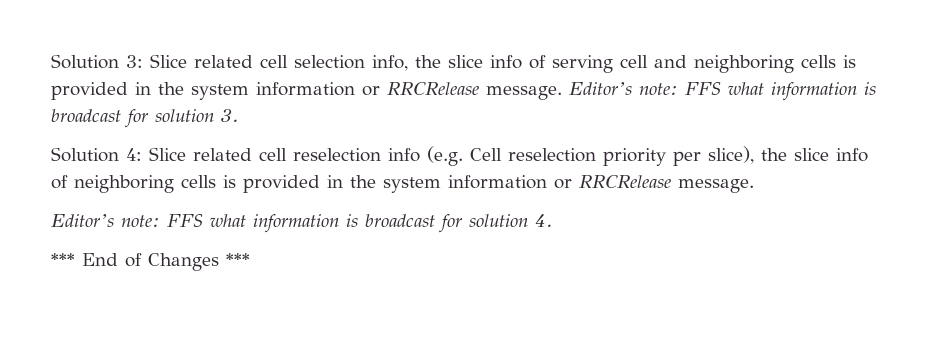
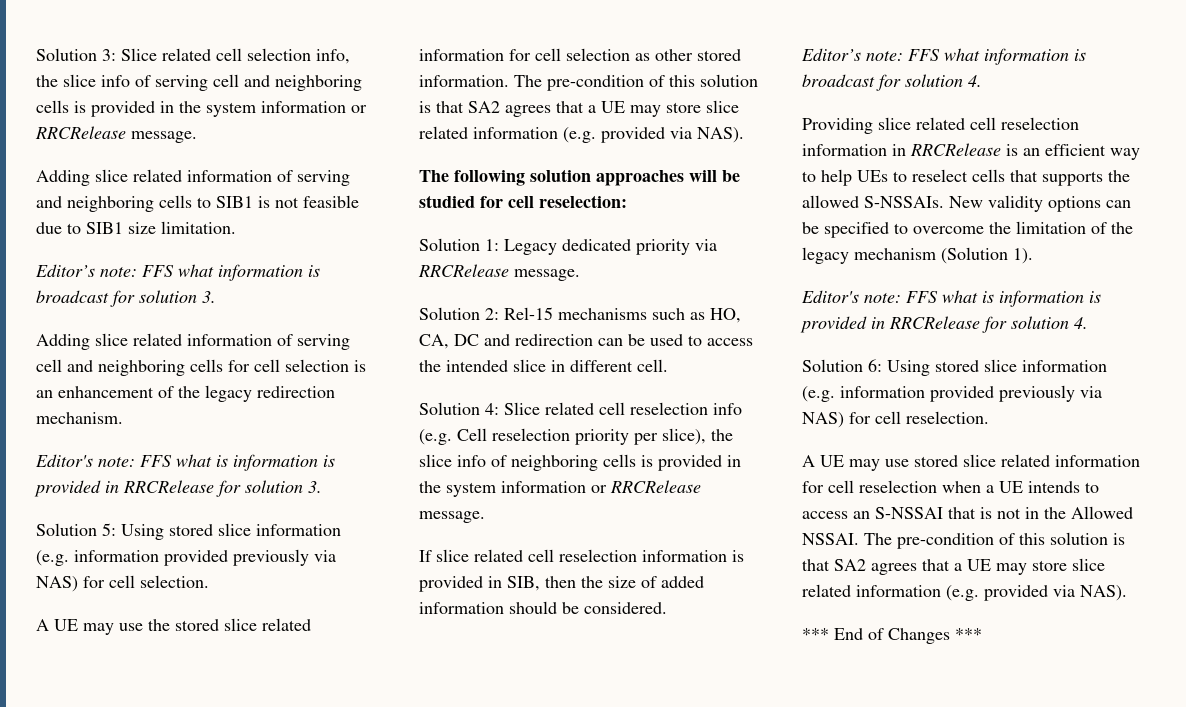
(562, 93) none -> [36,169,350,186] [36,195,359,212] [36,221,236,234] // Adding slice related information of serving and neighboring cells to SIB1 is not feasible due to SIB1 size limitation. //
(239, 115) none -> [36,333,350,350] [36,359,366,376] [36,385,335,402] [36,412,123,424] [35,454,335,471] [34,480,322,497] [36,523,341,540] [36,549,336,566] [36,575,209,592] [36,618,311,635] [419,48,741,61] [419,74,758,91] [419,100,739,117] [419,126,744,143] [419,169,740,186] [419,195,627,208] [419,238,717,255] [418,264,580,281] [419,307,741,323] [419,334,753,349] [419,359,668,372] // Adding slice related information of serving cell and neighboring cells for cell selection is an enhancement of the legacy redirection mechanism. // Editor's note: FFS what is information is provided in RRCRelease for solution 3. // Solution 5: Using stored slice information (e.g. information provided previously via NAS) for cell selection. // A UE may use the stored slice related information for cell selection as other stored information. The pre-condition of this solution is that SA2 agrees that a UE may store slice related information (e.g. provided via NAS). // The following solution approaches will be studied for cell reselection: // Solution 1: Legacy dedicated priority via RRCRelease message. // Solution 2: Rel-15 mechanisms such as HO, CA, DC and redirection can be used to access the intended slice in different cell.
(754, 186) none -> [419,549,744,562] [419,576,704,592] [419,601,667,614] // If slice related cell reselection information is provided in SIB, then the size of added information should be considered.
(553, 220) none -> [802,117,1079,134] [802,143,1140,160] [802,169,1130,186] [802,195,1131,212] [802,221,1133,238] [802,247,1033,264] [801,290,1101,307] [800,316,1088,333] [802,359,1107,376] [802,385,1102,402] [802,411,989,428] [802,454,1140,471] [802,480,1099,493] [802,506,1133,519] [802,532,1125,549] [802,558,1105,575] [802,584,1127,601] // Providing slice related cell reselection information in RRCRelease is an efficient way to help UEs to reselect cells that supports the allowed S-NSSAIs. New validity options can be specified to overcome the limitation of the legacy mechanism (Solution 1). // Editor's note: FFS what is information is provided in RRCRelease for solution 4. // Solution 6: Using stored slice information (e.g. information provided previously via NAS) for cell reselection. // A UE may use stored slice related information for cell reselection when a UE intends to access an S-NSSAI that is not in the Allowed NSSAI. The pre-condition of this solution is that SA2 agrees that a UE may store slice related information (e.g. provided via NAS).

